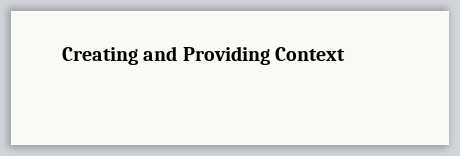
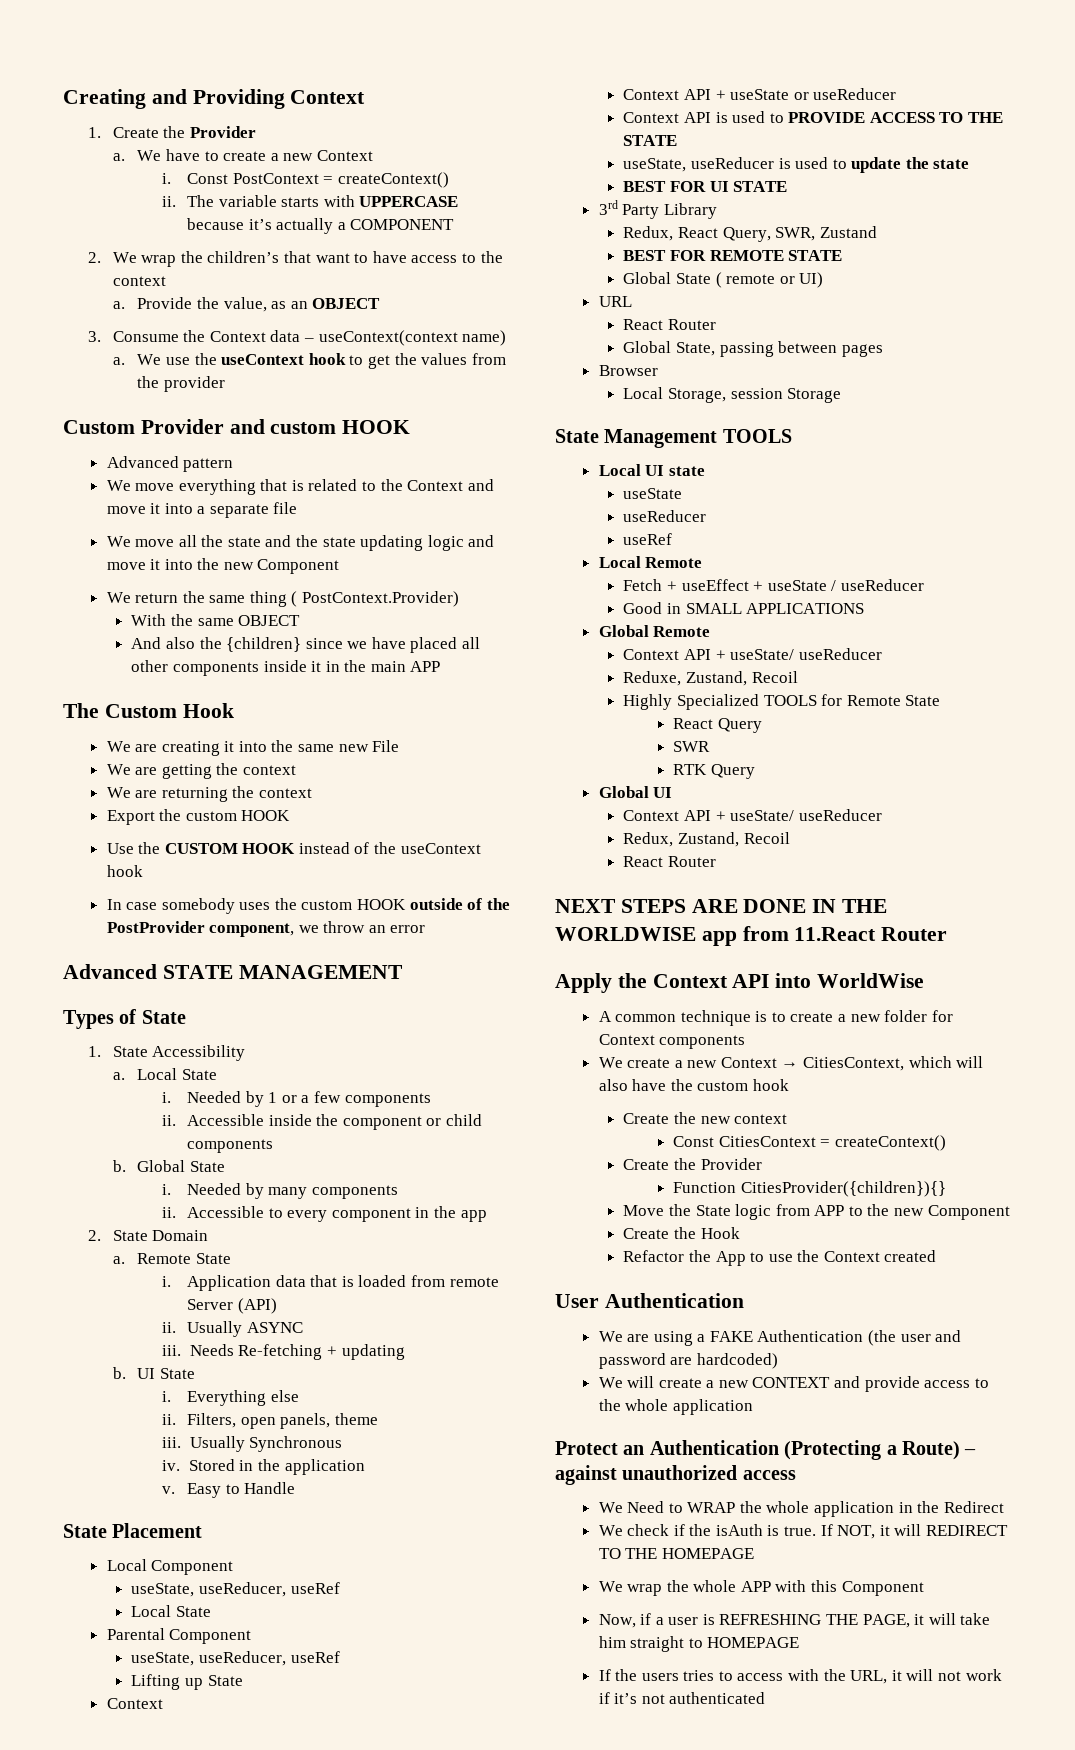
(345, 54) none -> [87,126,256,138] [112,149,373,161] [162,172,449,188] [162,195,459,207] [187,218,455,234] [87,251,503,267] [112,276,166,286] [112,297,381,312] [87,330,507,346] [112,353,506,369] [137,376,226,392] [63,419,411,434] [106,456,234,472] [106,479,494,495] [106,502,298,518] [106,535,495,551] [106,558,340,574] [106,591,460,607] [131,614,301,626] [131,637,481,653] [131,660,441,676] [63,703,234,718] [106,740,400,756] [106,763,296,779] [106,786,312,802] [106,809,291,825] [106,842,481,854] [106,865,143,877] [106,898,510,914] [106,921,426,937] [63,964,403,979] [63,1009,186,1029] [87,1045,246,1061] [112,1068,218,1080] [162,1091,431,1107] [162,1114,483,1130] [187,1139,274,1153] [112,1160,226,1172] [162,1183,398,1199] [162,1206,487,1222] [87,1230,209,1241] [112,1253,232,1264] [162,1275,499,1291] [187,1298,277,1314] [162,1321,303,1337] [162,1344,405,1360] [112,1367,196,1379] [162,1390,299,1406] [162,1413,378,1429] [162,1436,343,1452] [162,1459,365,1475] [162,1482,296,1498] [63,1523,203,1538] [106,1559,234,1575] [131,1582,340,1597] [131,1605,211,1617] [106,1628,252,1644] [131,1651,340,1666] [131,1674,243,1690] [106,1698,163,1709] [623,88,897,100] [623,111,1004,123] [623,135,678,146] [623,157,970,173] [623,181,788,192] [598,200,717,219] [623,226,877,242] [623,250,843,261] [623,272,824,288] [598,296,632,307] [623,319,716,330] [623,341,883,357] [598,365,658,376] [623,387,842,403] [555,429,792,448] [598,464,705,476] [623,488,683,499] [623,510,707,522] [623,533,673,545] [598,556,703,568] [623,579,924,591] [623,602,865,614] [598,625,711,637] [623,648,882,660] [623,671,798,686] [623,694,941,710] [672,718,762,733] [672,741,710,752] [672,764,755,779] [598,786,673,798] [623,809,882,821] [623,832,790,847] [623,856,716,867] [555,899,888,913] [555,926,948,946] [555,973,925,993] [598,1010,953,1026] [598,1034,746,1049] [598,1056,984,1071] [598,1079,789,1091] [623,1112,788,1124] [672,1135,946,1151] [623,1158,762,1170] [672,1181,946,1197] [623,1204,1010,1220] [623,1227,740,1239] [623,1250,937,1266] [555,1293,744,1308] [598,1330,962,1346] [598,1353,778,1369] [598,1376,989,1392] [598,1399,753,1415] [555,1440,977,1460] [555,1465,796,1485] [598,1501,1004,1517] [598,1524,1009,1539] [598,1548,754,1559] [598,1580,924,1596] [598,1613,991,1628] [598,1636,800,1652] [598,1669,1002,1684] [598,1692,766,1704] // 1. Create the Provider // a. We have to create a new Context // i. Const PostContext = createContext() // ii. The variable starts with UPPERCASE because it’s actually a COMPONENT // 2. We wrap the children’s that want to have access to the context // a. Provide the value, as an OBJECT // 3. Consume the Context data – useContext(context name) // a. We use the useContext hook to get the values from the provider // Custom Provider and custom HOOK // Advanced pattern // We move everything that is related to the Context and move it into a separate file // We move all the state and the state updating logic and move it into the new Component // We return the same thing ( PostContext.Provider) // With the same OBJECT // And also the {children} since we have placed all other components inside it in the main APP // The Custom Hook // We are creating it into the same new File // We are getting the context // We are returning the context // Export the custom HOOK // Use the CUSTOM HOOK instead of the useContext hook // In case somebody uses the custom HOOK outside of the PostProvider component, we throw an error // Advanced STATE MANAGEMENT // Types of State // 1. State Accessibility // a. Local State // i. Needed by 1 or a few components // ii. Accessible inside the component or child components // b. Global State // i. Needed by many components // ii. Accessible to every component in the app // 2. State Domain // a. Remote State // i. Application data that is loaded from remote Server (API) // ii. Usually ASYNC // iii. Needs Re-fetching + updating // b. UI State // i. Everything else // ii. Filters, open panels, theme // iii. Usually Synchronous // iv. Stored in the application // v. Easy to Handle // State Placement // Local Component // useState, useReducer, useRef // Local State // Parental Component // useState, useReducer, useRef // Lifting up State // Context // Context API + useState or useReducer // Context API is used to PROVIDE ACCESS TO THE STATE // useState, useReducer is used to update the state // BEST FOR UI STATE // 3rd Party Library // Redux, React Query, SWR, Zustand // BEST FOR REMOTE STATE // Global State ( remote or UI) // URL // React Router // Global State, passing between pages // Browser // Local Storage, session Storage // State Management TOOLS // Local UI state // useState // useReducer // useRef // Local Remote // Fetch + useEffect + useState / useReducer // Good in SMALL APPLICATIONS // Global Remote // Context API + useState/ useReducer // Reduxe, Zustand, Recoil // Highly Specialized TOOLS for Remote State // React Query // SWR // RTK Query // Global UI // Context API + useState/ useReducer // Redux, Zustand, Recoil // React Router // NEXT STEPS ARE DONE IN THE WORLDWISE app from 11.React Router // Apply the Context API into WorldWise // A common technique is to create a new folder for Context components // We create a new Context → CitiesContext, which will also have the custom hook // Create the new context // Const CitiesContext = createContext() // Create the Provider // Function CitiesProvider({children}){} // Move the State logic from APP to the new Component // Create the Hook // Refactor the App to use the Context created // User Authentication // We are using a FAKE Authentication (the user and password are hardcoded) // We will create a new CONTEXT and provide access to the whole application // Protect an Authentication (Protecting a Route) – against unauthorized access // We Need to WRAP the whole application in the Redirect // We check if the isAuth is true. If NOT, it will REDIRECT TO THE HOMEPAGE // We wrap the whole APP with this Component // Now, if a user is REFRESHING THE PAGE, it will take him straight to HOMEPAGE // If the users tries to access with the URL, it will not work if it’s not authenticated

